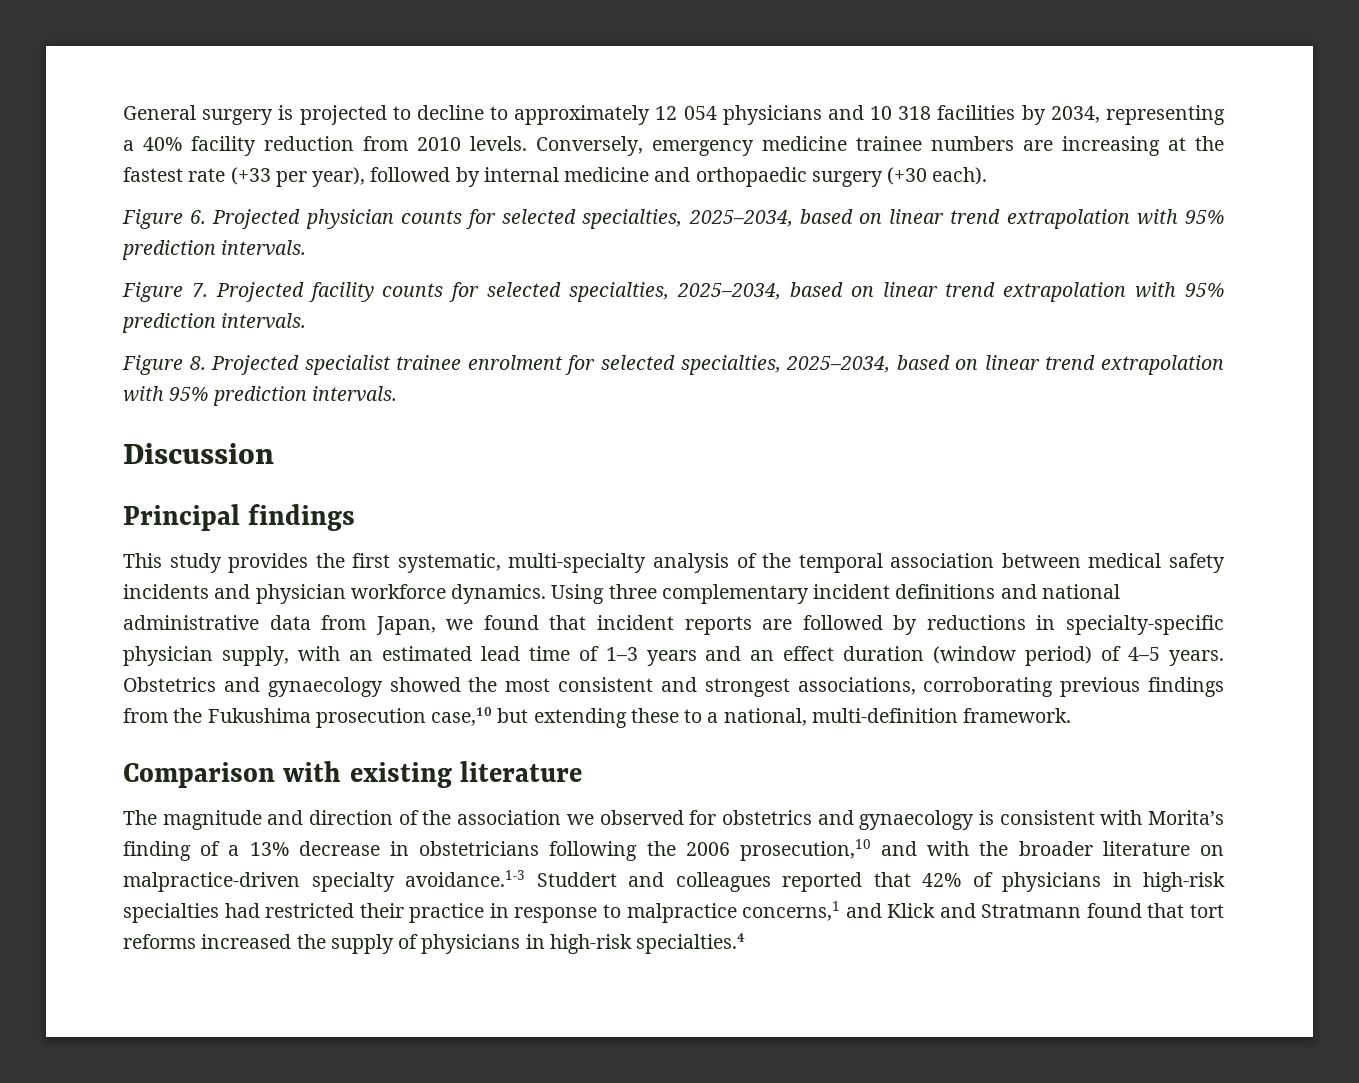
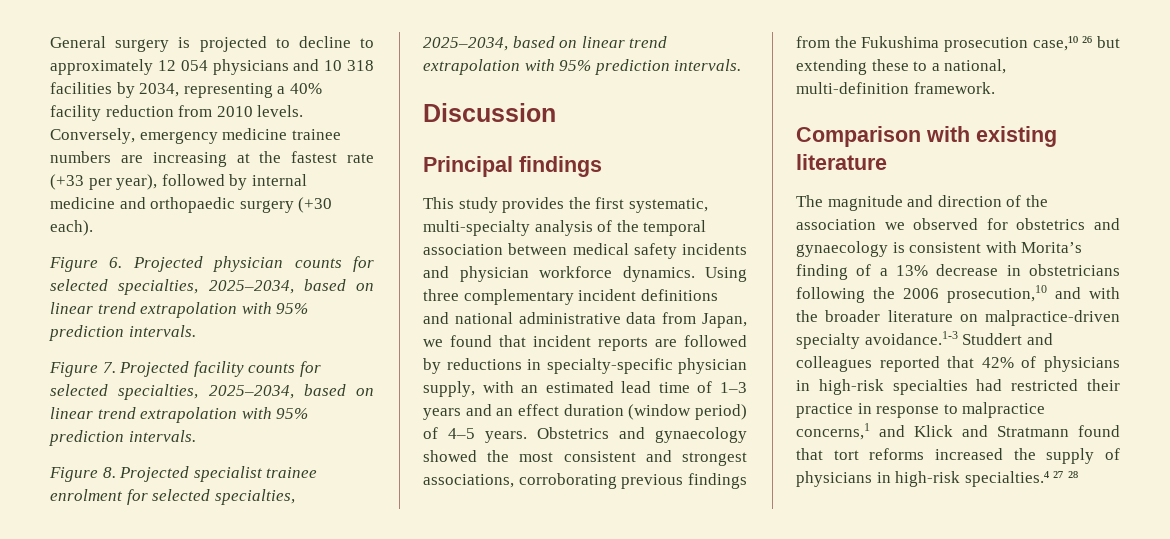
(493, 716) none -> [1082,36,1093,48] ²⁶
(746, 943) none -> [1053,471,1078,483] ²⁷ ²⁸

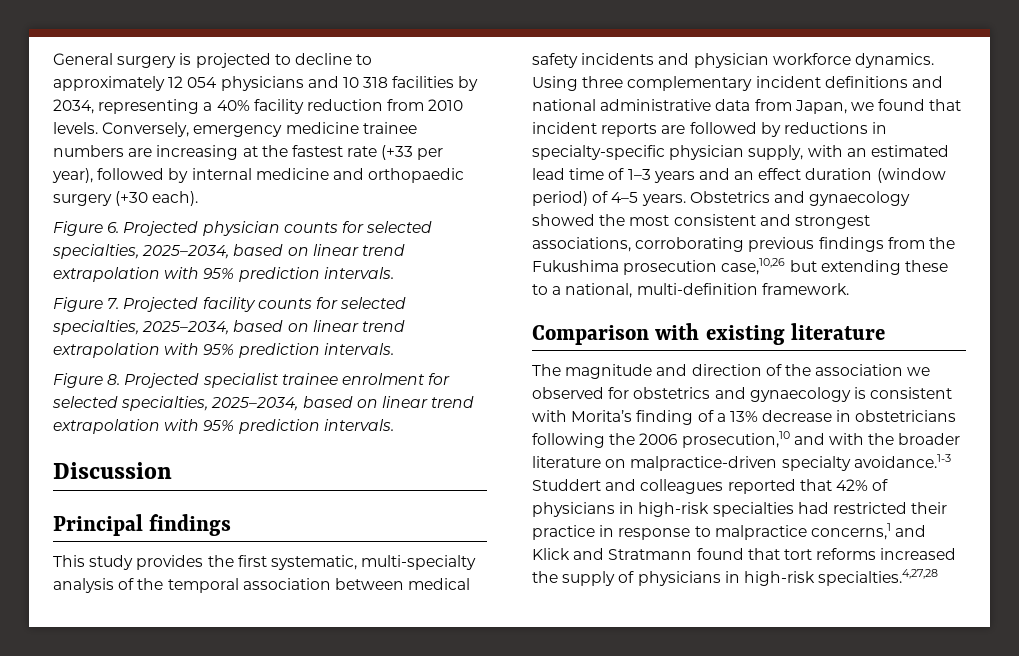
[1032,36,1093,51] case,¹⁰ ²⁶ -> [721,258,786,275] case,10,26
[964,471,1078,487] specialties.⁴ ²⁷ ²⁸ -> [818,569,939,586] specialties.4,27,28

